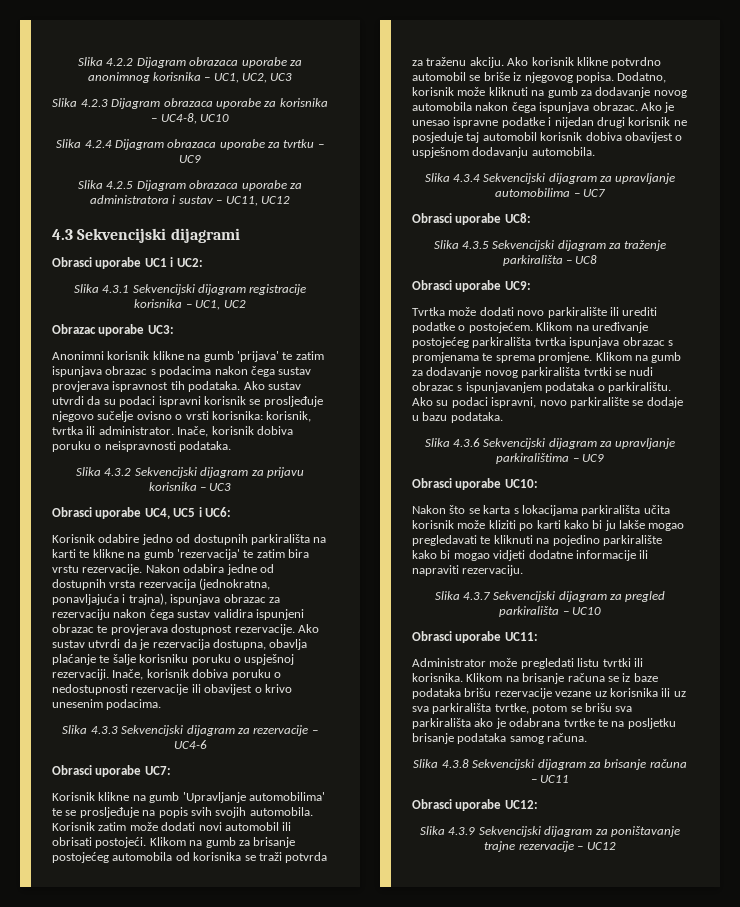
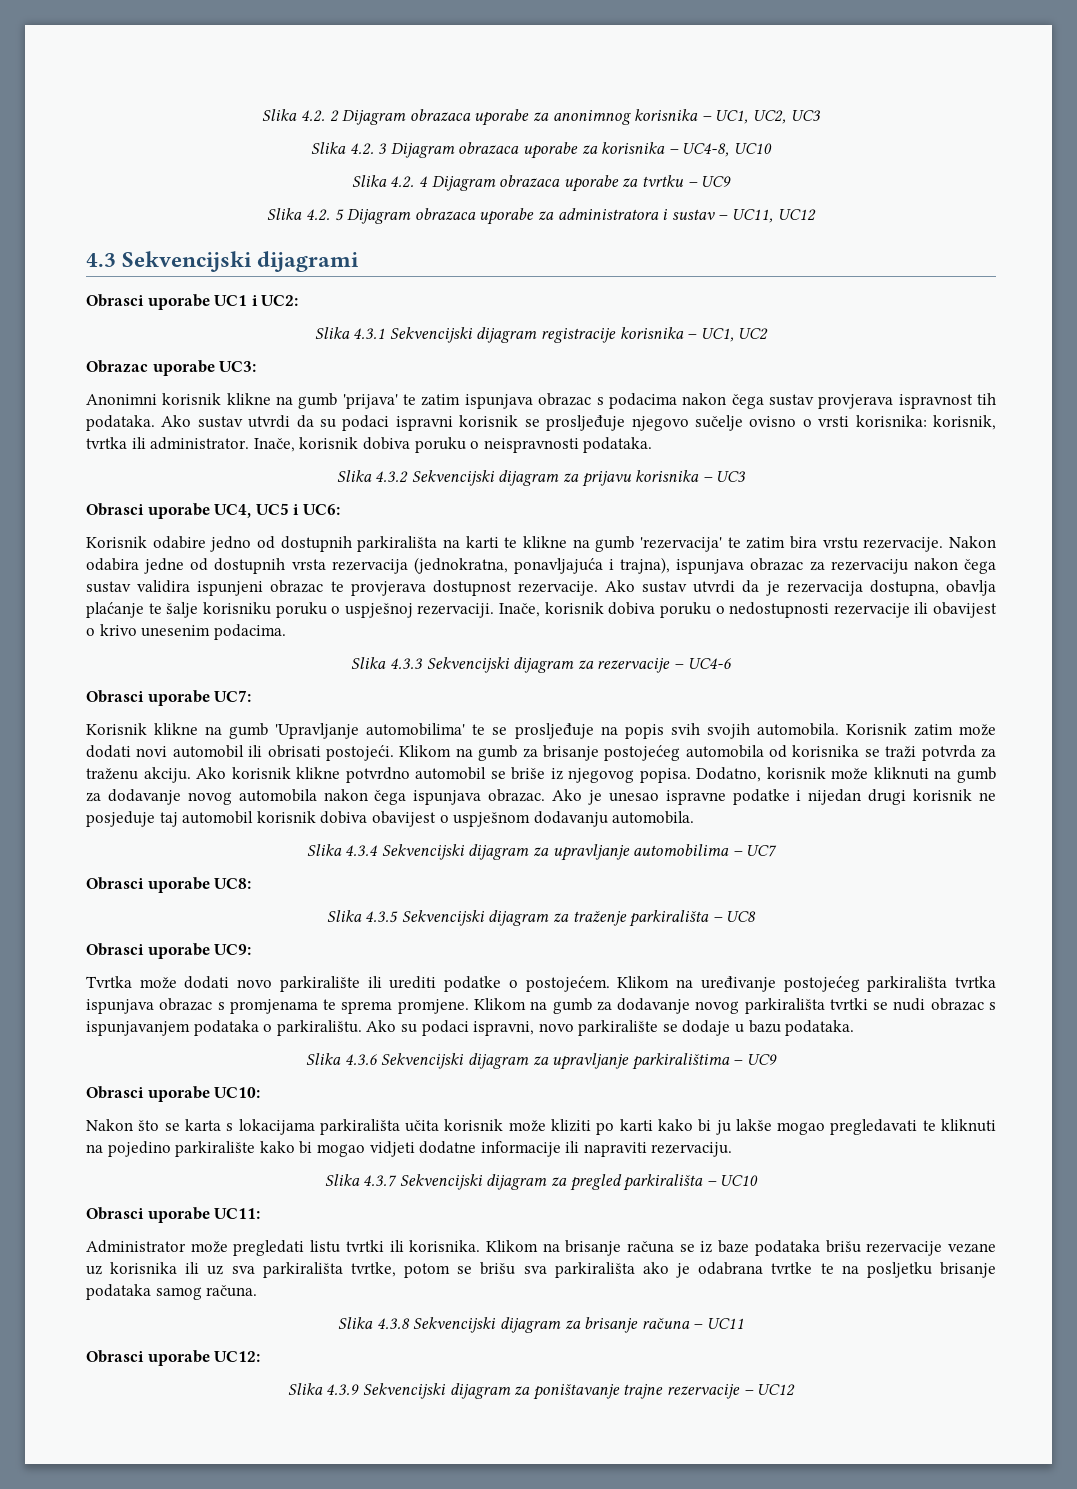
[78,57,134,66] Slika 4.2.2 -> [262,109,339,122] Slika 4.2. 2
[80,99,108,107] 4.2.3 -> [349,143,388,155] 4.2. 3
[84,140,112,148] 4.2.4 -> [390,176,429,188] 4.2. 4
[106,181,134,189] 4.2.5 -> [306,209,344,221] 4.2. 5

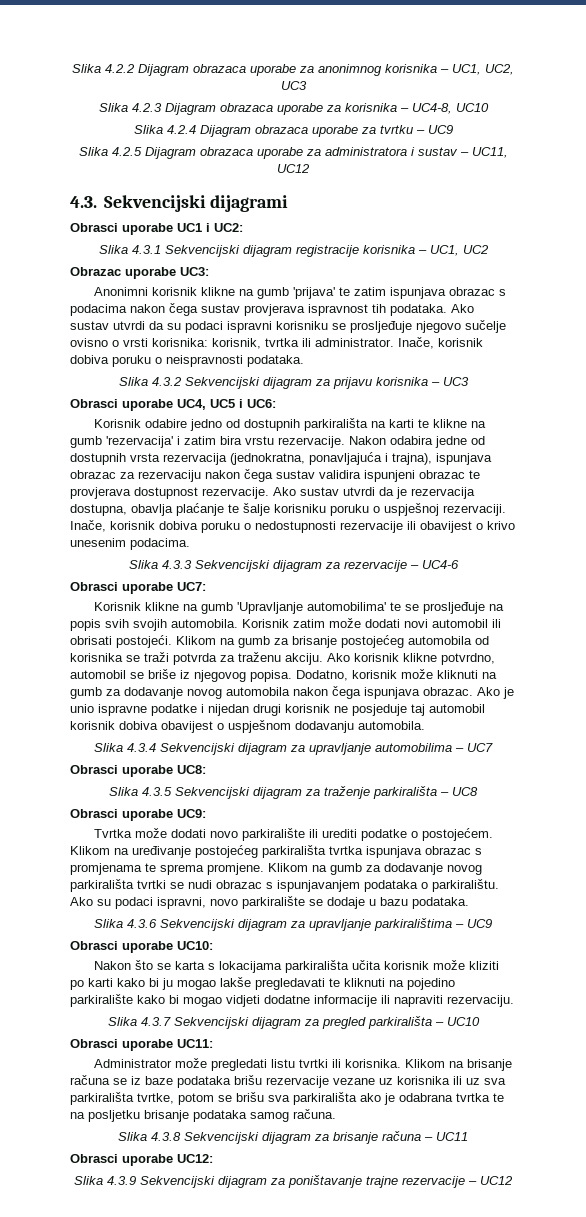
[262,109,339,122] Slika 4.2. 2 -> [72,64,135,73] Slika 4.2.2
[349,143,388,155] 4.2. 3 -> [131,103,162,112] 4.2.3
[390,176,429,188] 4.2. 4 -> [166,125,196,134] 4.2.4
[306,209,344,221] 4.2. 5 -> [111,147,142,156] 4.2.5
[86,253,116,267] 4.3 -> [70,196,97,208] 4.3.
[459,415,519,427] korisnik -> [276,321,328,330] korisniku
[727,537,741,548] te -> [177,436,180,445] i
[345,767,410,783] potvrdno -> [441,653,495,665] potvrdno,
[608,792,659,802] unesao -> [70,704,94,713] unio
[735,1119,826,1135] lakše mogao -> [177,977,251,990] mogao lakše
[771,1262,813,1274] tvrtke -> [456,1093,490,1102] tvrtka

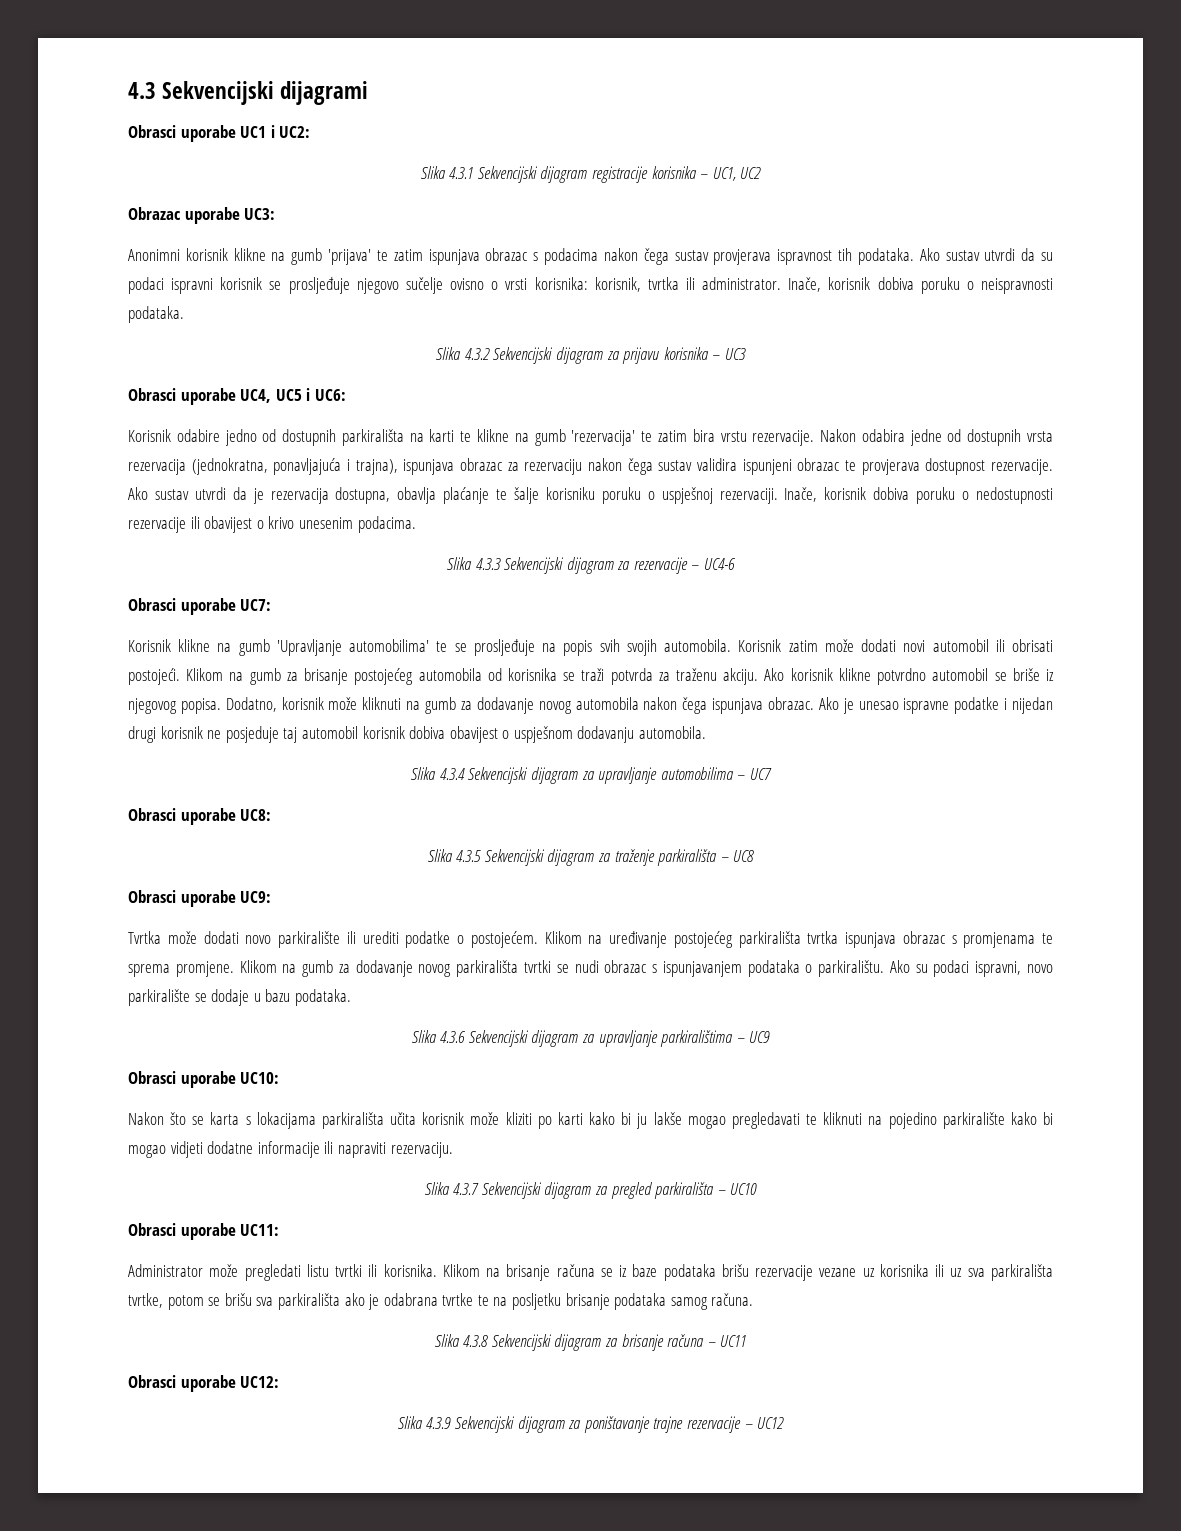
[72,64,514,76] [280,81,307,90] [98,103,489,115] [133,125,453,137] [78,147,508,159] [277,164,310,173] [70,196,97,208] Slika 4.2.2 Dijagram obrazaca uporabe za anonimnog korisnika – UC1, UC2, UC3 // Slika 4.2.3 Dijagram obrazaca uporabe za korisnika – UC4-8, UC10 // Slika 4.2.4 Dijagram obrazaca uporabe za tvrtku – UC9 // Slika 4.2.5 Dijagram obrazaca uporabe za administratora i sustav – UC11, UC12 // 4.3. -> [128,82,156,99] 4.3
[276,321,328,330] korisniku -> [220,277,263,290] korisnik
[177,436,180,445] i -> [641,431,653,442] te
[441,653,495,665] potvrdno, -> [877,668,927,685] potvrdno
[70,704,94,713] unio -> [858,701,899,710] unesao
[177,977,251,990] mogao lakše -> [653,1112,726,1129] lakše mogao
[456,1093,490,1102] tvrtka -> [442,1293,474,1306] tvrtke

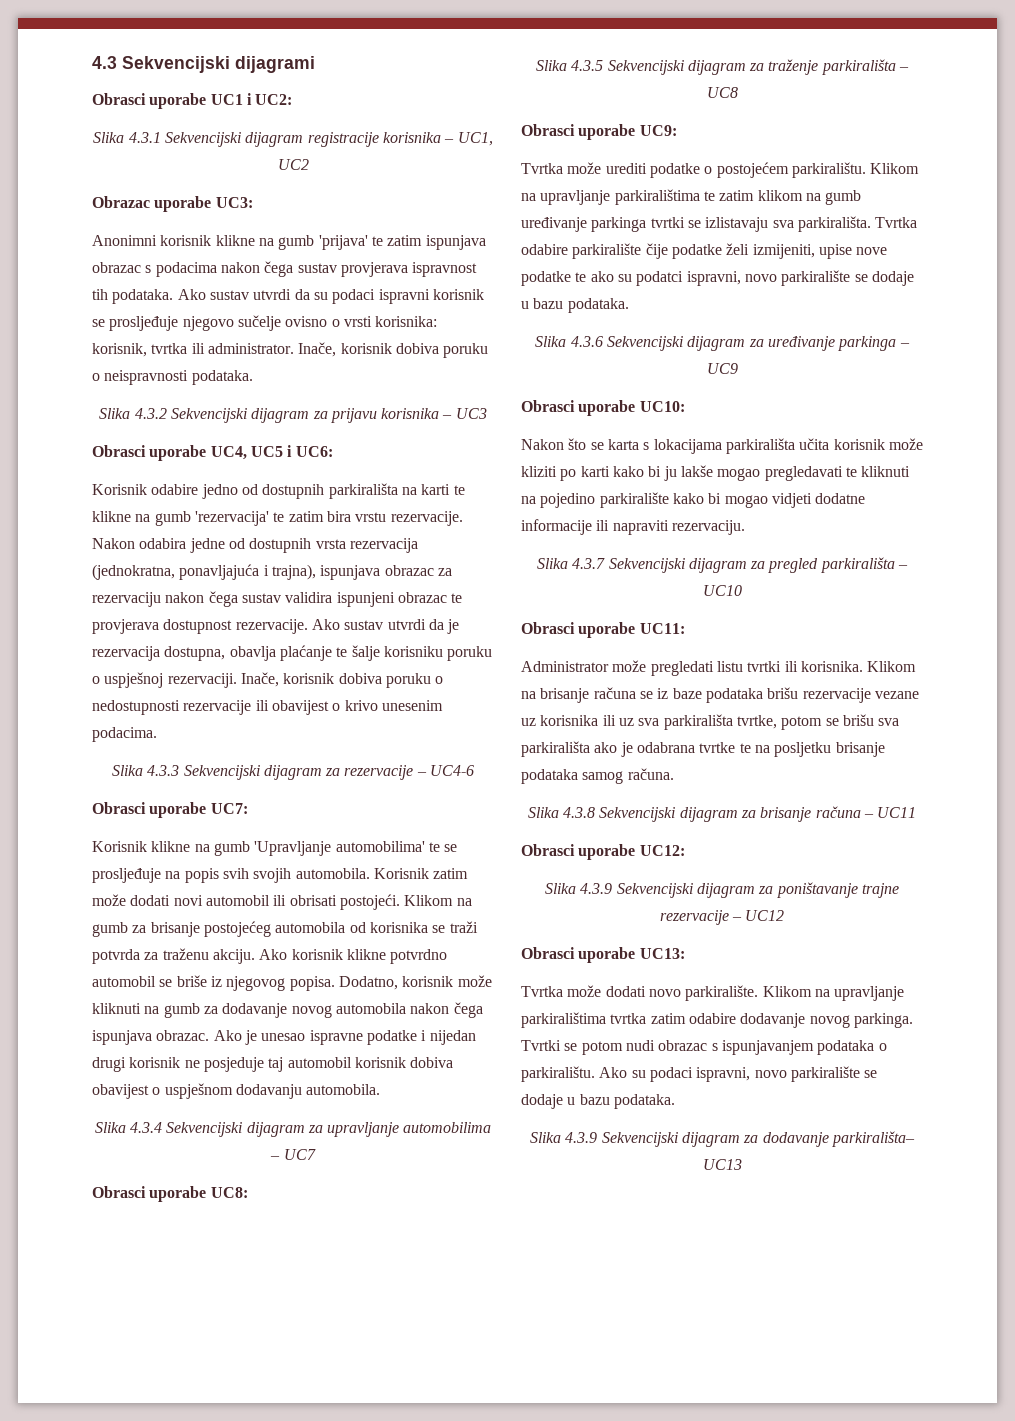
[203,931,1053,948] [128,960,970,977] dodati novo parkiralište ili urediti podatke o postojećem. Klikom na uređivanje postojećeg parkirališta tvrtka ispunjava obrazac s promjenama te sprema promjene. Klikom na gumb za dodavanje novog parkirališta tvrtki se nudi obrazac s ispunjavanjem podataka o parkiralištu. Ako su podaci -> [605,162,920,178] [521,189,862,205] [521,216,918,232] [521,243,888,259] [521,271,684,286] urediti podatke o postojećem parkiralištu. Klikom na upravljanje parkiralištima te zatim klikom na gumb uređivanje parkinga tvrtki se izlistavaju sva parkirališta. Tvrtka odabire parkiralište čije podatke želi izmijeniti, upise nove podatke te ako su podatci
[598,1030,734,1047] upravljanje parkiralištima -> [767,336,897,351] uređivanje parkinga
(785, 1423) none -> [521,947,685,963] [521,985,905,1001] [521,1012,913,1028] [521,1040,887,1055] [521,1066,878,1082] [521,1094,675,1109] [530,1131,915,1147] [702,1159,742,1170] // Obrasci uporabe UC13: // Tvrtka može dodati novo parkiralište. Klikom na upravljanje parkiralištima tvrtka zatim odabire dodavanje novog parkinga. Tvrtki se potom nudi obrazac s ispunjavanjem podataka o parkiralištu. Ako su podaci ispravni, novo parkiralište se dodaje u bazu podataka. // Slika 4.3.9 Sekvencijski dijagram za dodavanje parkirališta– UC13

